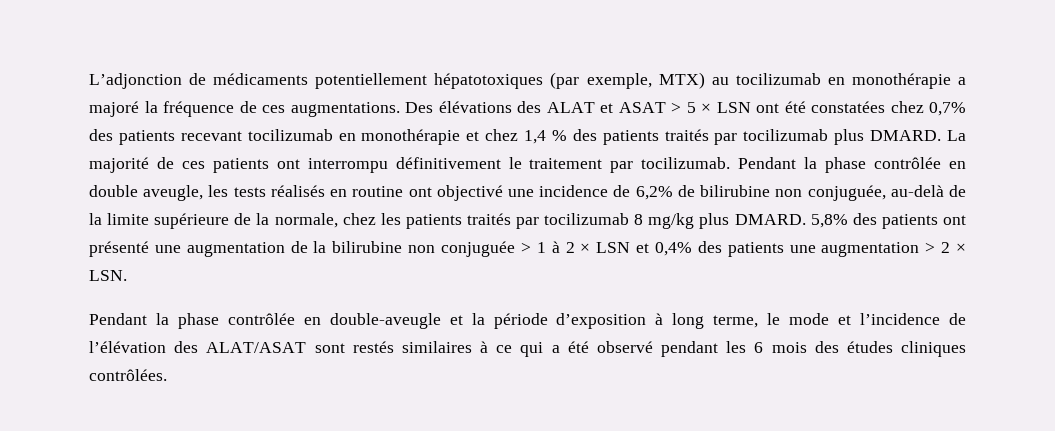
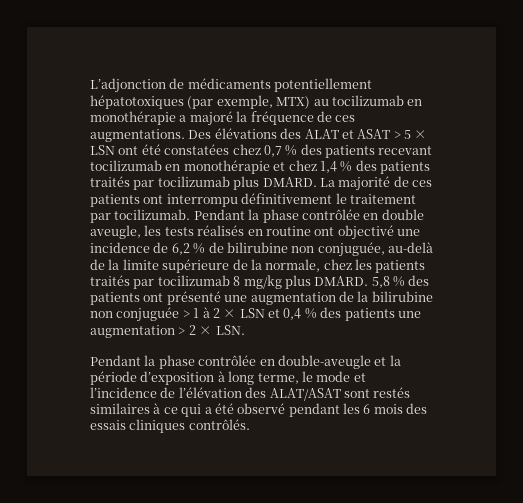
[929,102,966,116] 0,7% -> [263,145,298,157] 0,7 %
[635,186,673,200] 6,2% -> [171,243,206,255] 6,2 %
[810,214,848,228] 5,8% -> [371,276,405,288] 5,8 %
[654,242,692,256] 0,4% -> [283,308,317,320] 0,4 %
[846,341,966,357] [89,369,167,381] études cliniques contrôlées. -> [90,419,250,433] essais cliniques contrôlés.

